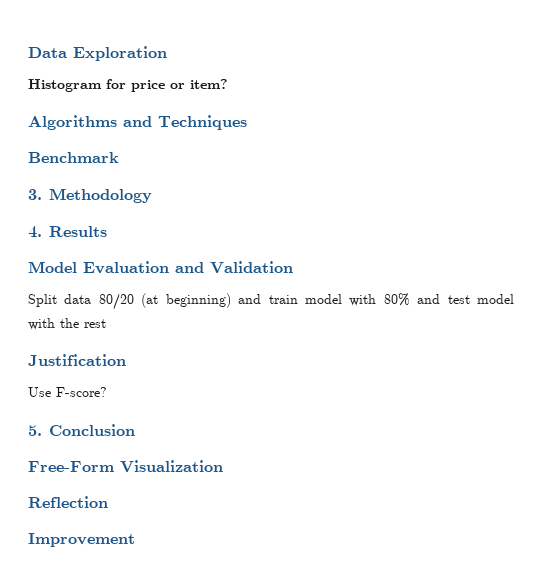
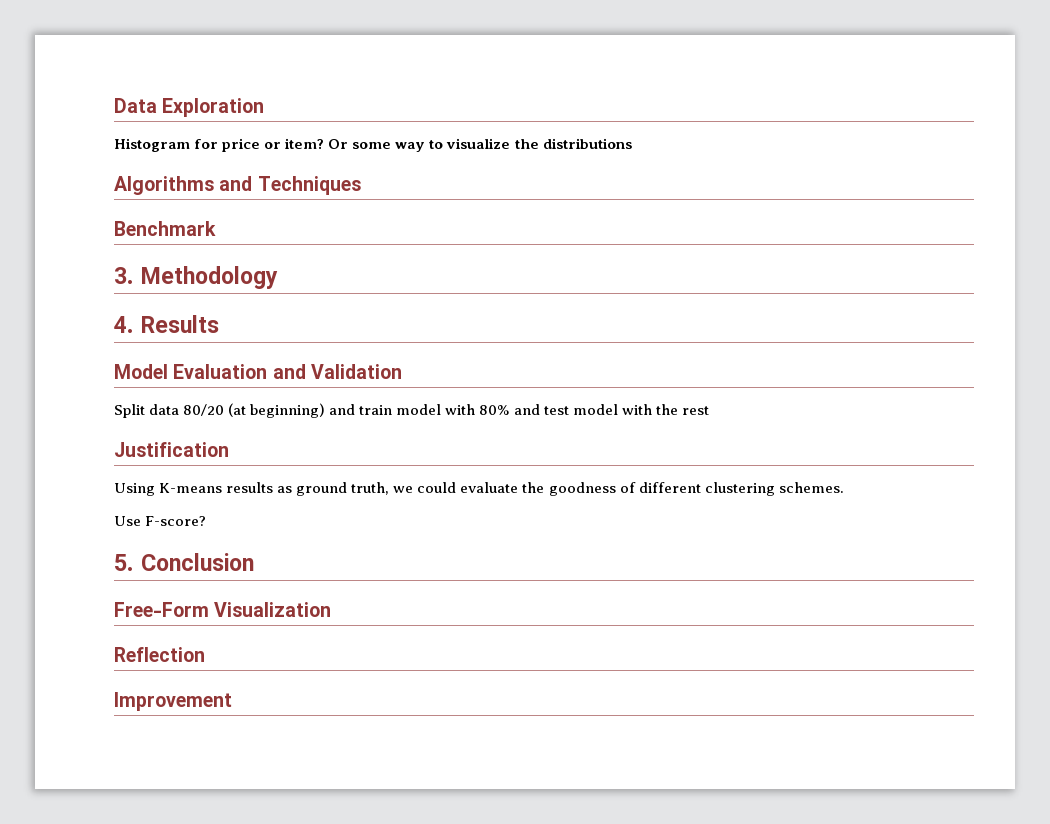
(228, 84) none -> [328,138,632,152] Or some way to visualize the distributions
(126, 360) none -> [114,482,844,496] // Using K-means results as ground truth, we could evaluate the goodness of different clustering schemes.

